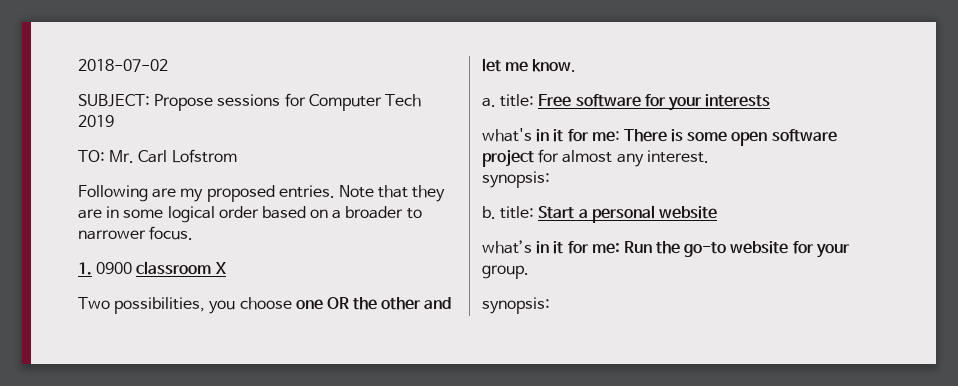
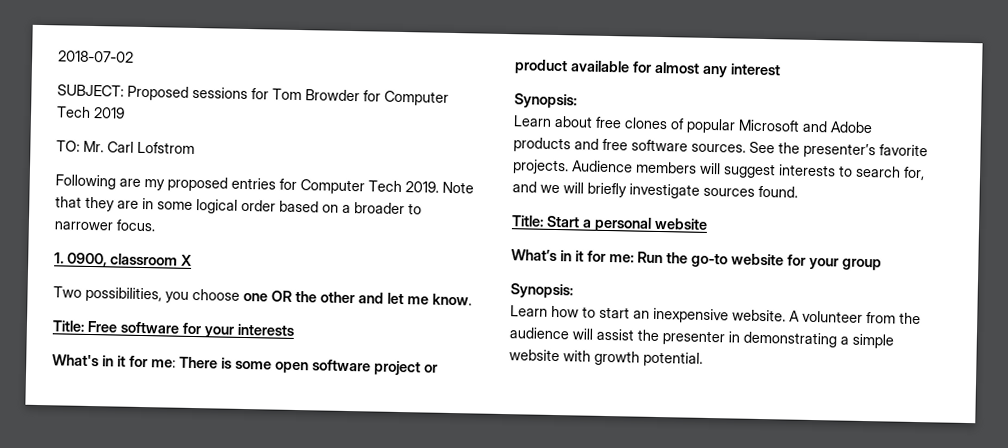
[154,94,214,111] Propose -> [127,85,189,101] Proposed
(306, 100) none -> [272,88,381,102] Tom Browder for
[278,185,335,198] entries. -> [231,177,439,195] entries for Computer Tech 2019.
[96,262,133,274] 0900 -> [67,252,107,267] 0900,
[482,94,535,107] a. title: -> [52,320,85,332] Title:
[482,128,532,142] what's -> [52,354,99,367] What's
[538,149,709,167] [482,171,550,188] [482,206,535,219] for almost any interest. // synopsis: // b. title: -> [424,364,438,373] [514,59,781,78] [514,93,577,109] [513,115,873,134] [513,137,928,159] [512,159,925,181] [512,181,798,199] [511,215,544,227] or product available for almost any interest // Synopsis: // Learn about free clones of popular Microsoft and Adobe products and free software sources. See the presenter’s favorite projects. Audience members will suggest interests to search for, and we will briefly investigate sources found. // Title:
[482,240,532,254] what’s -> [511,249,557,262] What’s
[482,265,529,279] [482,297,550,314] group. // synopsis: -> [842,258,882,271] [510,283,573,299] [510,305,921,325] [509,327,894,349] [509,349,703,367] group // Synopsis: // Learn how to start an inexpensive website. A volunteer from the audience will assist the presenter in demonstrating a simple website with growth potential.

